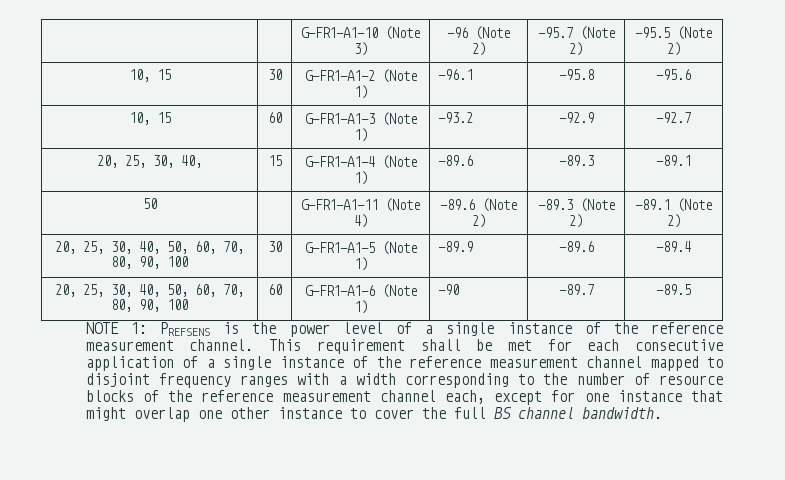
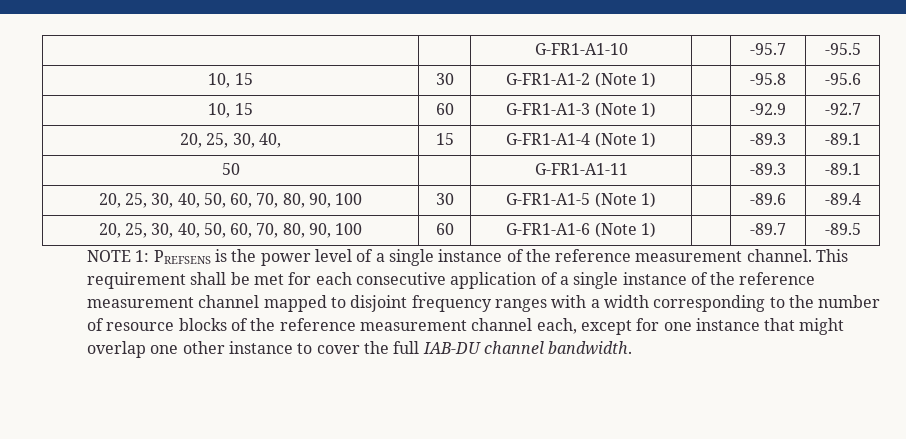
[385,26,420,40] [353,42,368,56] [447,26,510,40] [471,42,486,56] (Note 3) | -96 (Note 2) -> (628, 49) |
[579,26,615,40] [569,42,583,56] (Note 2) -> (786, 49) none
[677,26,712,40] [666,42,681,56] (Note 2) -> (861, 49) none
[438,69,474,80] -96.1 -> (656, 80) none
[438,112,474,123] -93.2 -> (656, 110) none
[438,155,474,166] -89.6 -> (656, 140) none
[385,198,420,212] [353,214,368,228] [440,198,517,212] [471,214,486,228] [537,198,615,212] [569,214,583,228] [635,198,712,212] [666,214,681,228] (Note 4) | -89.6 (Note 2) | -89.3 (Note 2) | -89.1 (Note 2) -> [750,163,786,175] [824,163,861,175] | | -89.3 | -89.1
[438,241,474,252] -89.9 -> (656, 200) none
[438,284,460,295] -90 -> (656, 230) none
[493,407,512,419] BS -> [422,342,481,354] IAB-DU

